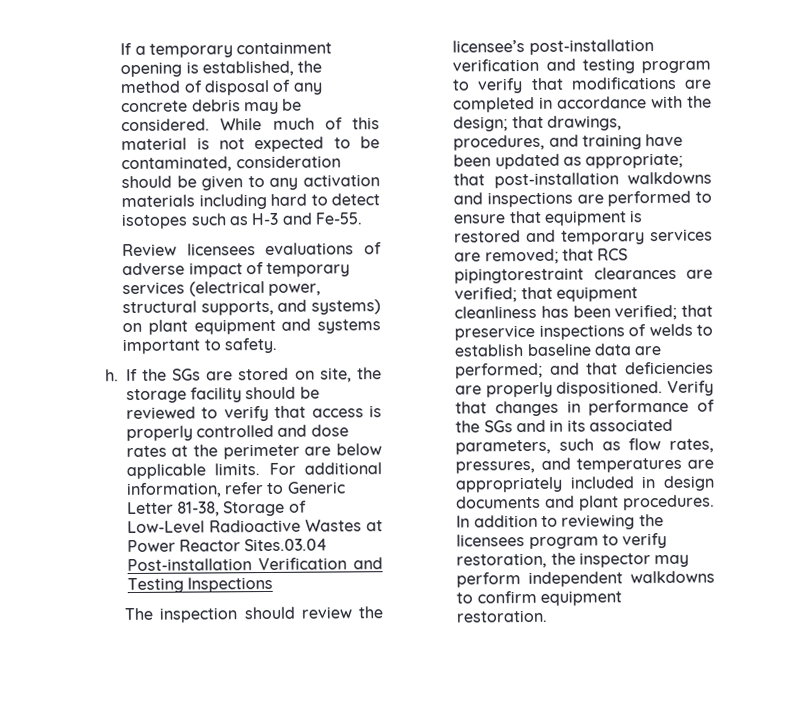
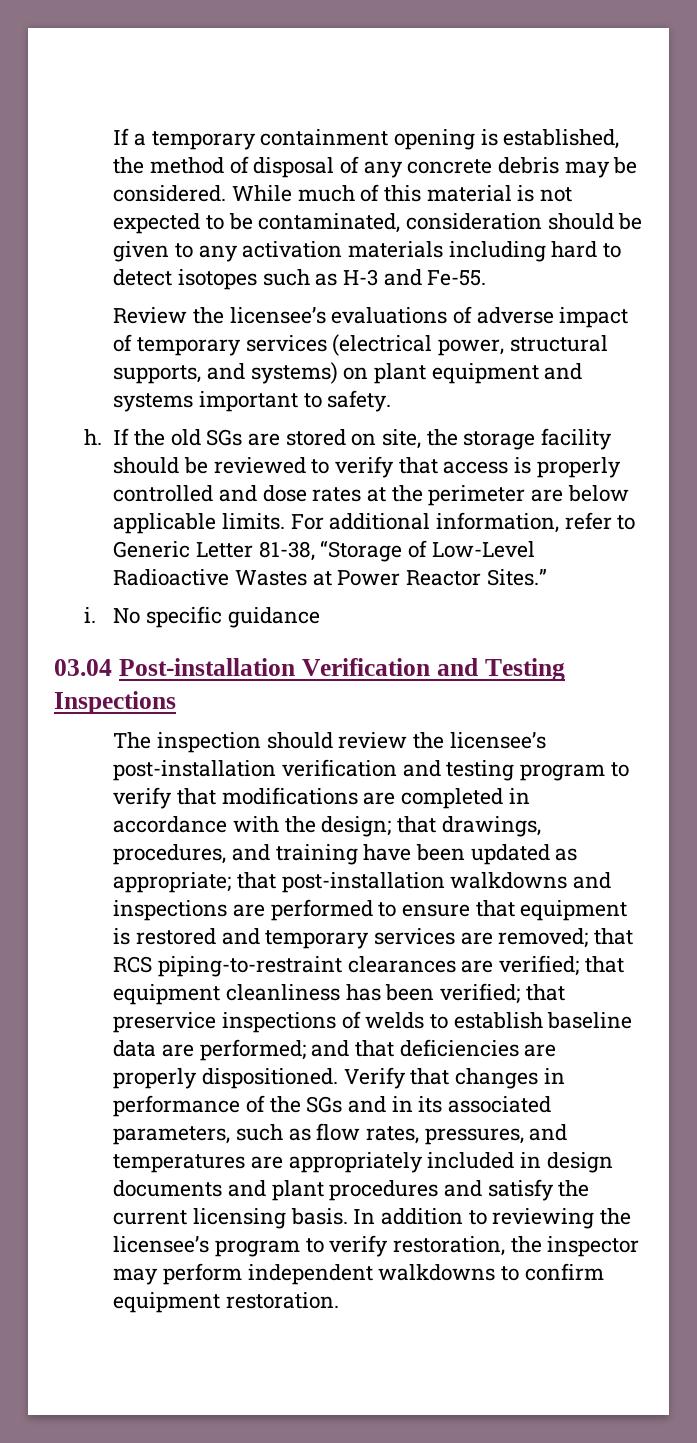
[186,243,256,256] licensees -> [192,307,326,324] the licensee’s
(167, 374) none -> [170,429,201,446] old
[223,500,286,517] Storage -> [320,540,403,562] “Storage
[244,538,328,552] Sites.03.04 -> [486,569,547,586] [83,606,320,628] [54,659,112,676] Sites.” // i. No specific guidance // 03.04
[454,267,585,284] pipingtorestraint -> [157,956,342,977] piping-to-restraint
[623,494,715,511] procedures. -> [329,1179,590,1201] [113,1208,348,1229] procedures and satisfy the current licensing basis.
[456,534,526,547] licensees -> [113,1236,210,1253] licensee’s

